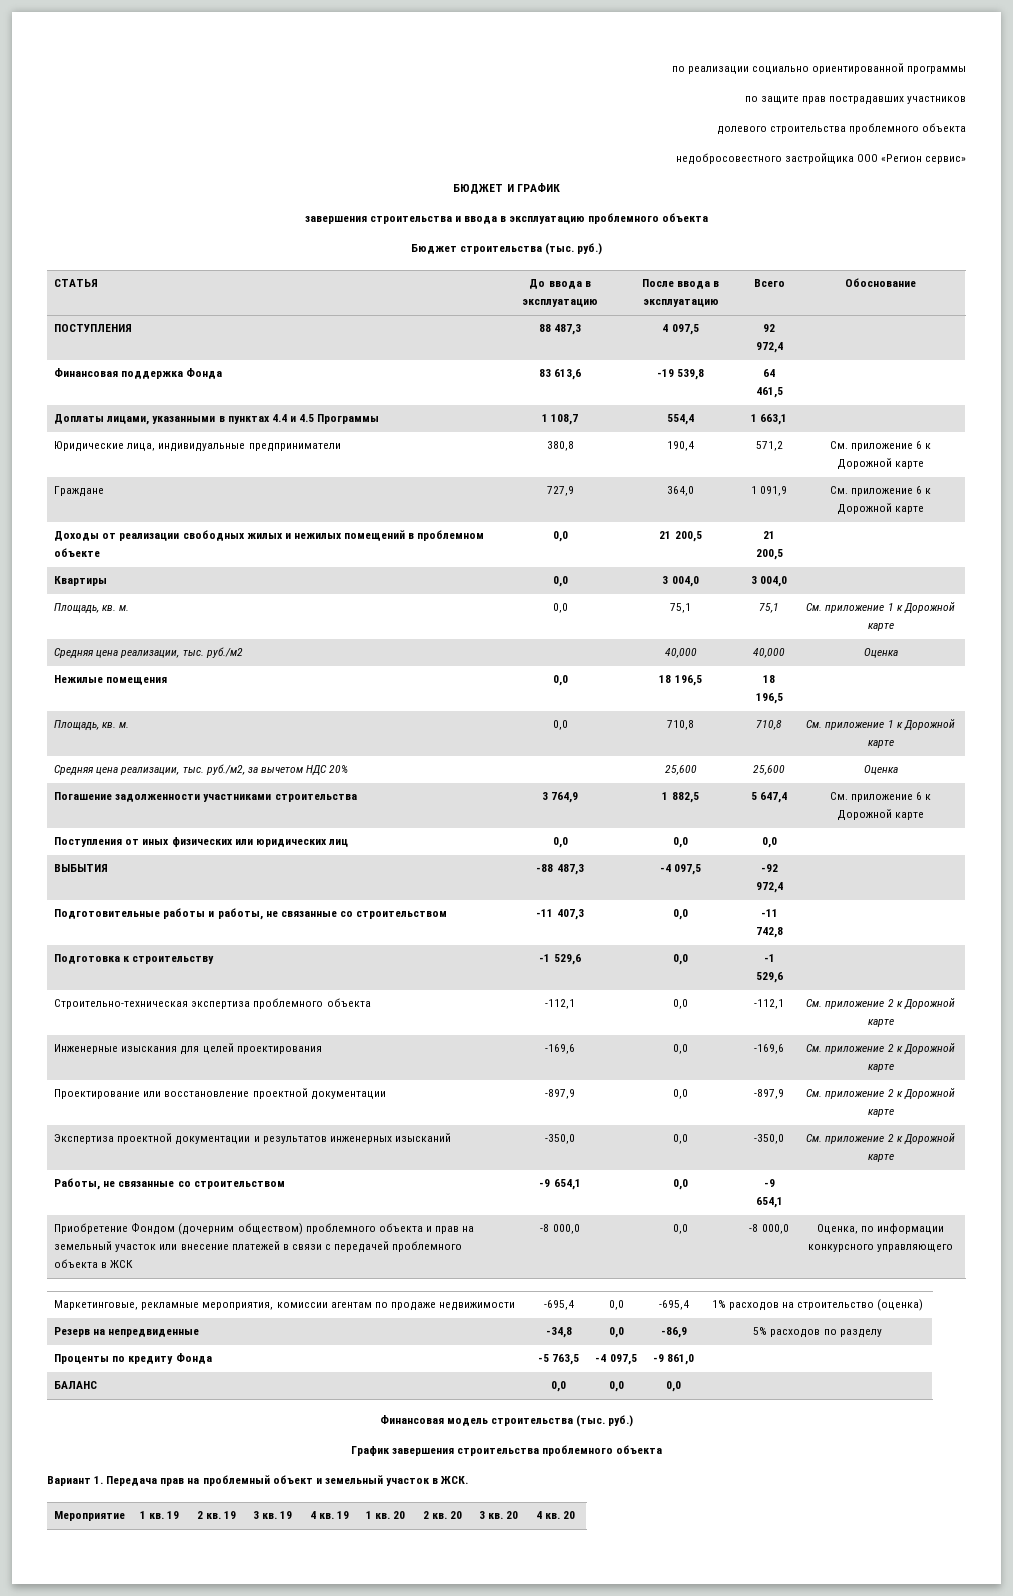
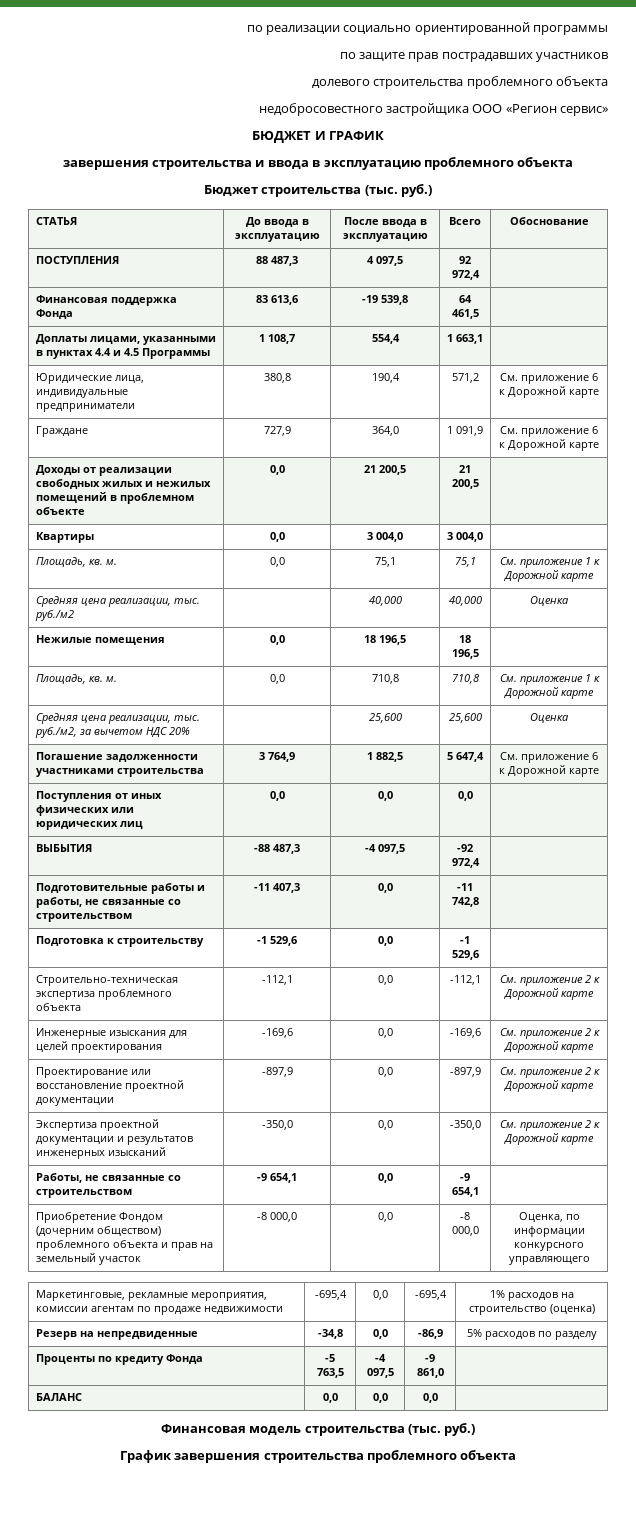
[159,1241,463,1253] [54,1259,134,1268] или внесение платежей в связи с передачей проблемного объекта в ЖСК -> (141, 1260) none
[47,1475,469,1486] [54,1511,126,1521] [140,1511,180,1519] [197,1511,237,1519] [253,1511,293,1519] [310,1511,350,1519] [366,1511,406,1519] [423,1511,463,1519] [479,1511,519,1519] [536,1511,576,1519] // Вариант 1. Передача прав на проблемный объект и земельный участок в ЖСК. // Мероприятие | 1 кв. 19 | 2 кв. 19 | 3 кв. 19 | 4 кв. 19 | 1 кв. 20 | 2 кв. 20 | 3 кв. 20 | 4 кв. 20 -> (517, 1455) none

